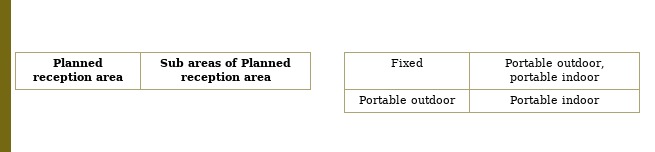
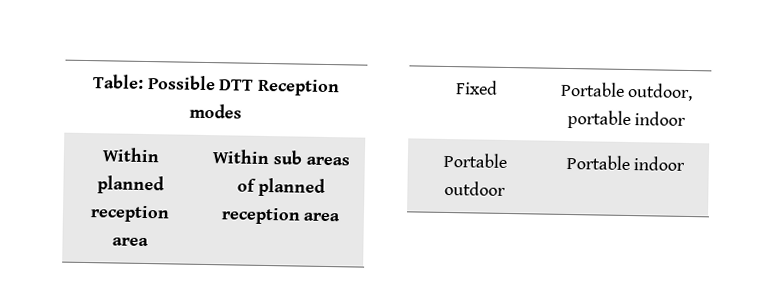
[53,58,103,67] Planned -> [92,74,341,97] [189,103,242,119] [102,147,160,163] [97,175,165,195] Table: Possible DTT Reception modes // Within planned
[160,58,184,67] Sub -> [212,149,303,165] Within sub
[241,58,291,67] Planned -> [257,177,326,197] planned

